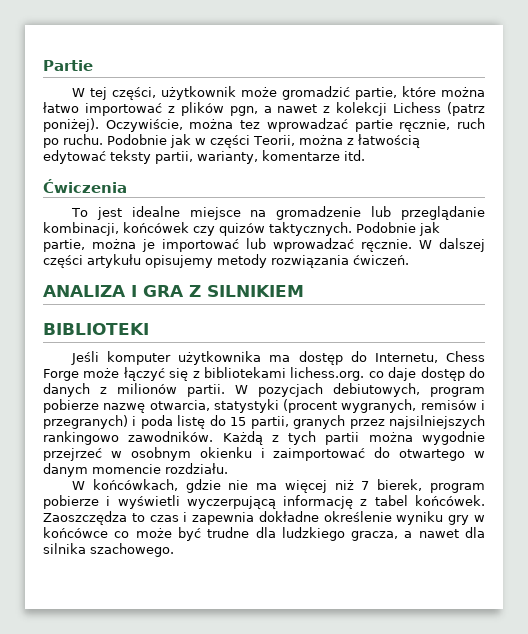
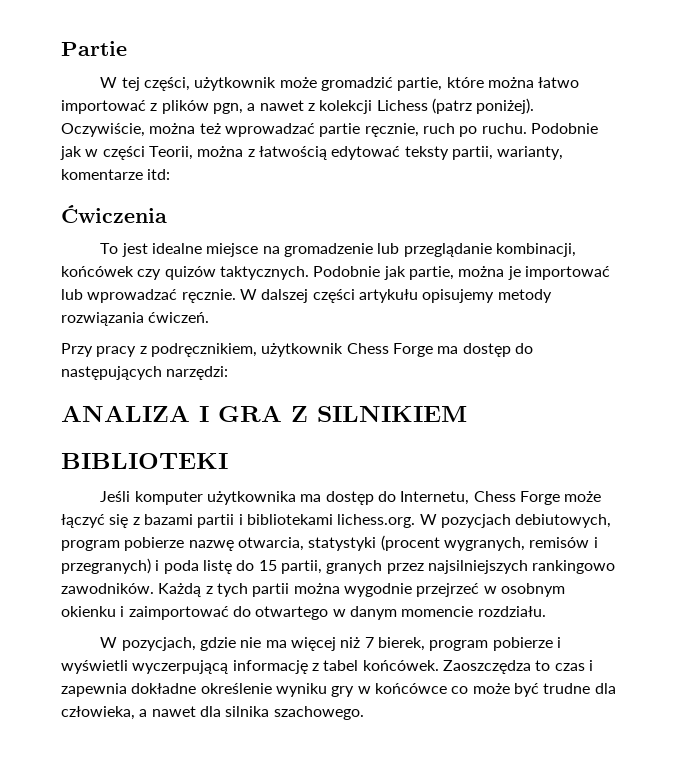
[240,120,261,129] tez -> [199,123,221,134] też
[344,150,365,161] itd. -> [147,169,171,180] itd:
(409, 260) none -> [61,343,533,357] [61,366,229,380] // Przy pracy z podręcznikiem, użytkownik Chess Forge ma dostęp do następujących narzędzi:
[204,367,485,381] [43,383,225,397] bibliotekami lichess.org. co daje dostęp do danych z milionów partii. -> [143,514,416,528] bazami partii i bibliotekami lichess.org.
[92,479,178,491] końcówkach, -> [121,637,196,651] pozycjach,
[281,527,399,541] ludzkiego gracza, -> [61,706,135,720] człowieka,

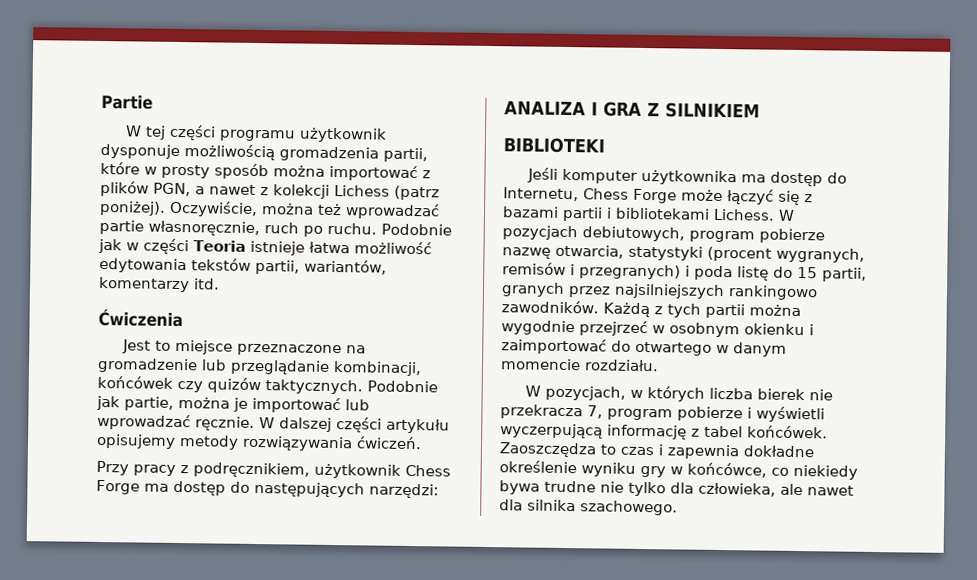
[143,77,580,91] części, użytkownik może gromadzić partie, które można łatwo -> [168,124,387,143] [100,143,428,163] [100,161,325,180] części programu użytkownik dysponuje możliwością gromadzenia partii, które w prosty sposób można
[212,103,243,114] pgn, -> [153,182,191,197] PGN,
[364,123,419,137] ręcznie, -> [148,220,260,237] własnoręcznie,
[148,146,564,160] [61,169,171,180] [61,204,167,223] [100,243,259,257] Teorii, można z łatwością edytować teksty partii, warianty, komentarze itd: // Ćwiczenia // To jest idealne miejsce -> [193,240,432,256] [99,257,387,275] [98,276,220,293] [98,308,183,328] [121,339,342,357] Teoria istnieje łatwa możliwość edytowania tekstów partii, wariantów, komentarzy itd. // Ćwiczenia // Jest to miejsce przeznaczone
[61,312,144,326] rozwiązania -> [242,435,353,452] rozwiązywania
[337,514,416,528] lichess.org. -> [713,208,775,221] Lichess.
[199,637,425,651] gdzie nie ma więcej niż 7 bierek, -> [629,386,833,402] [500,404,603,420] w których liczba bierek nie przekracza 7,
[374,683,591,697] końcówce co może być trudne -> [687,462,858,480] [499,480,666,497] końcówce, co niekiedy bywa trudne nie tylko
[139,709,148,717] a -> [780,483,803,496] ale

